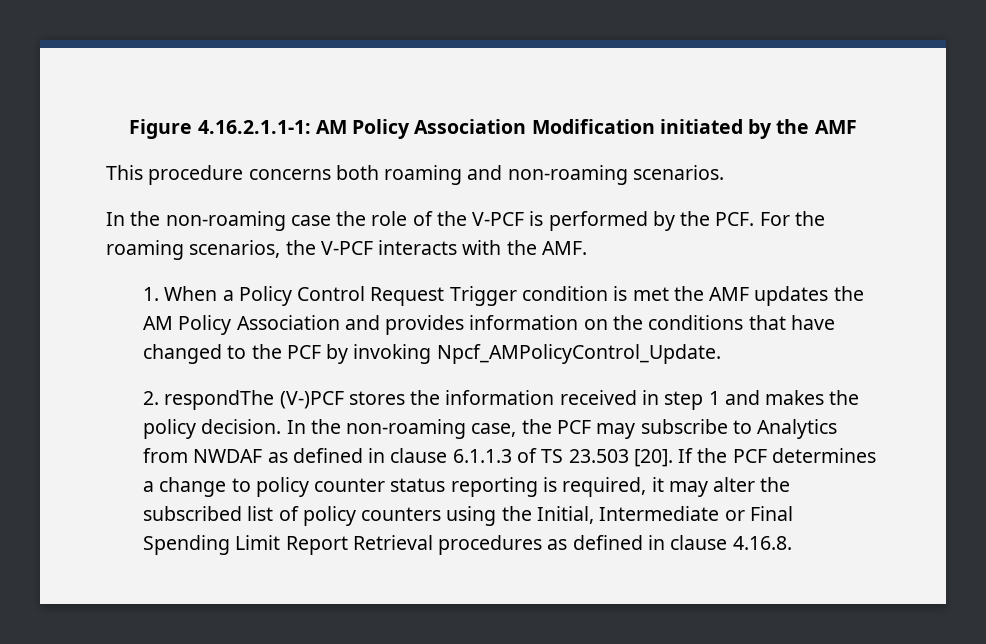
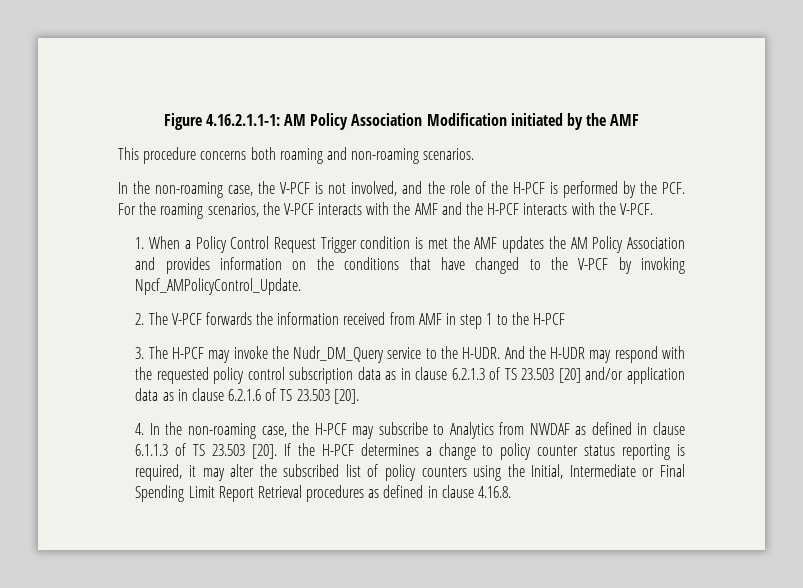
[290,215,331,226] case -> [228,181,423,196] case, the V-PCF is not involved, and
[472,212,525,226] V-PCF -> [512,182,545,194] H-PCF
[541,241,587,255] AMF. -> [414,202,653,215] AMF and the H-PCF interacts with the V-PCF.
[286,345,321,359] PCF -> [578,258,609,270] V-PCF
[164,390,405,410] respondThe (V-)PCF stores -> [148,312,252,325] The V-PCF forwards
(637, 397) none -> [389,312,442,325] from AMF
[724,390,860,405] [143,419,591,439] and makes the policy decision. In the non-roaming case, the PCF -> [496,312,565,325] [135,346,686,363] [135,367,685,384] [135,388,359,404] [135,422,347,439] to the H-PCF // 3. The H-PCF may invoke the Nudr_DM_Query service to the H-UDR. And the H-UDR may respond with the requested policy control subscription data as in clause 6.2.1.3 of TS 23.503 [20] and/or application data as in clause 6.2.1.6 of TS 23.503 [20]. // 4. In the non-roaming case, the H-PCF
[732,449,767,463] PCF -> [321,444,354,456] H-PCF

